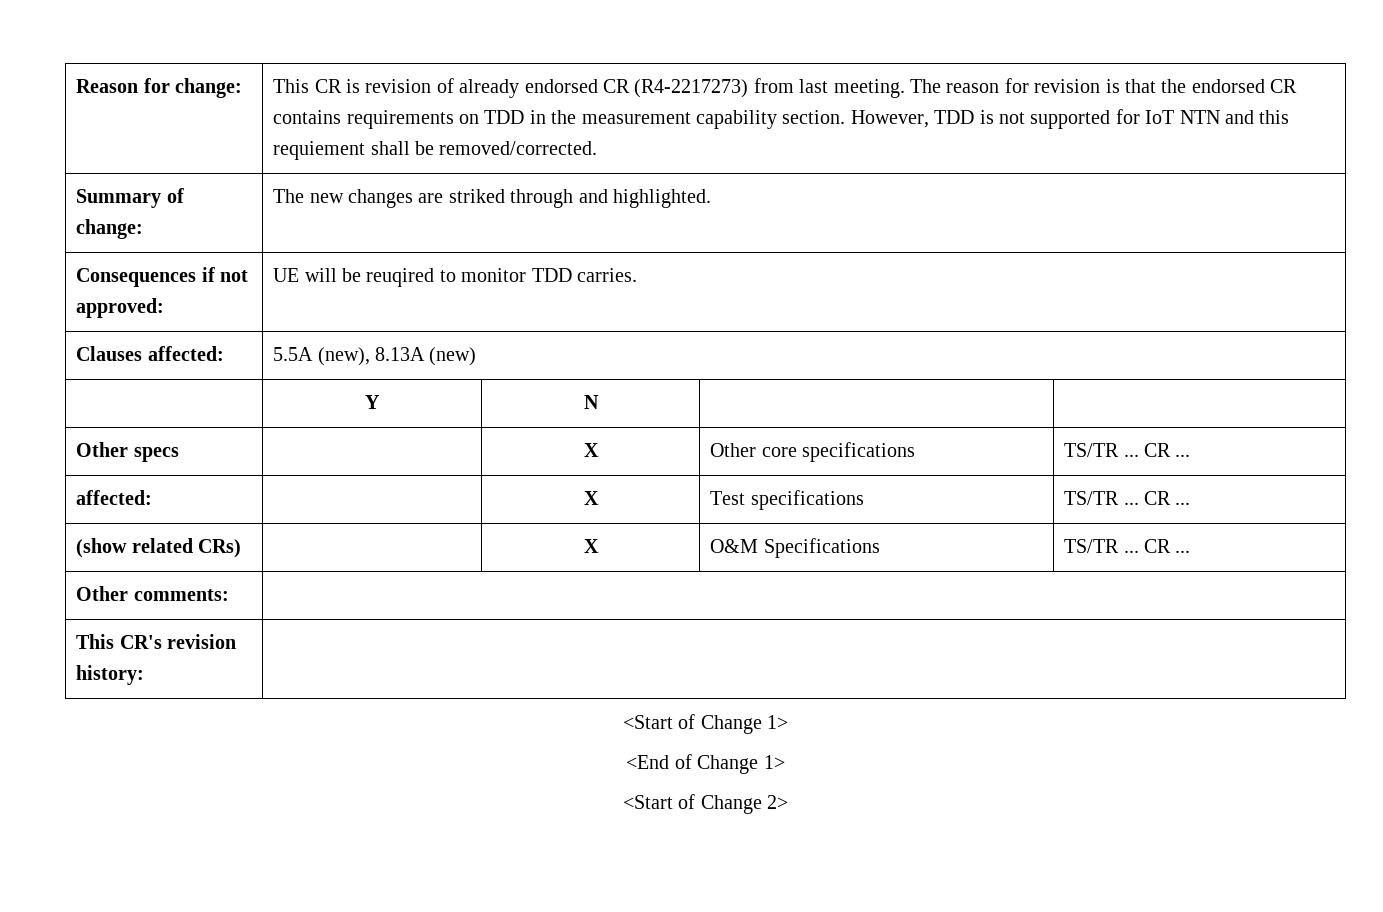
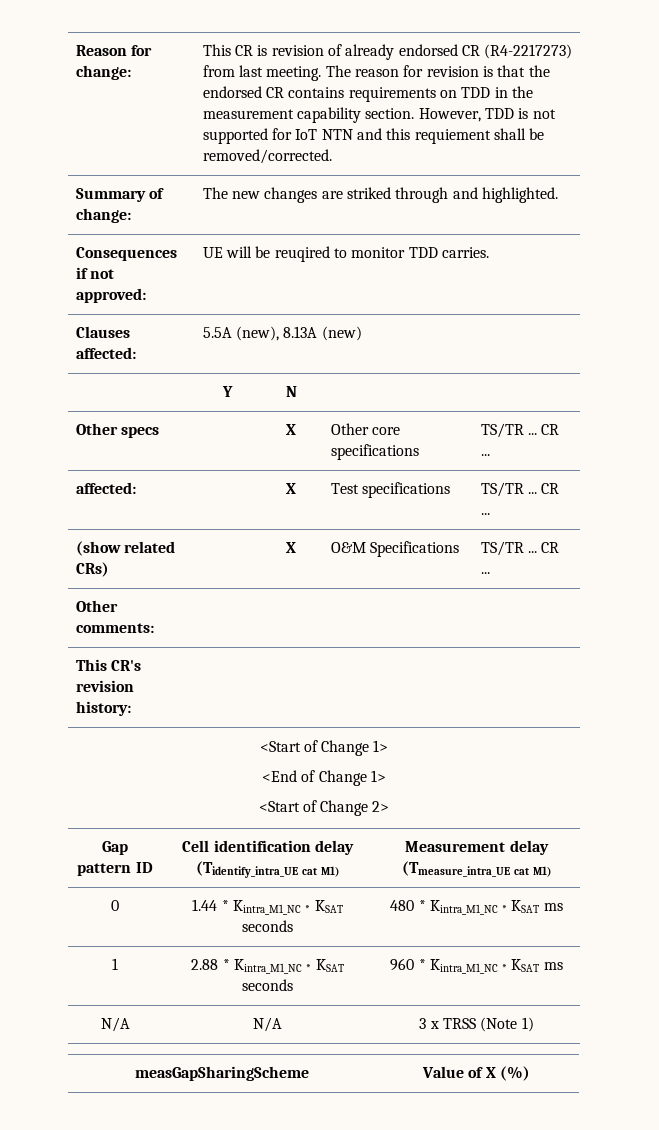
(789, 802) none -> [102,841,128,855] [77,862,153,876] [182,840,354,855] [195,861,340,878] [405,840,549,855] [401,861,552,877] [111,900,119,911] [192,899,343,915] [242,920,293,932] [390,900,563,915] [112,958,118,970] [191,959,344,974] [242,979,293,991] [390,958,563,974] [100,1017,130,1032] [253,1017,282,1032] [419,1017,534,1032] [134,1066,309,1081] [422,1066,530,1081] // Gap pattern ID | Cell identification delay (Tidentify_intra_UE cat M1) | Measurement delay (Tmeasure_intra_UE cat M1) // 0 | 1.44 * Kintra_M1_NC * KSAT seconds | 480 * Kintra_M1_NC * KSAT ms // 1 | 2.88 * Kintra_M1_NC * KSAT seconds | 960 * Kintra_M1_NC * KSAT ms // N/A | N/A | 3 x TRSS (Note 1) // measGapSharingScheme | Value of X (%)

